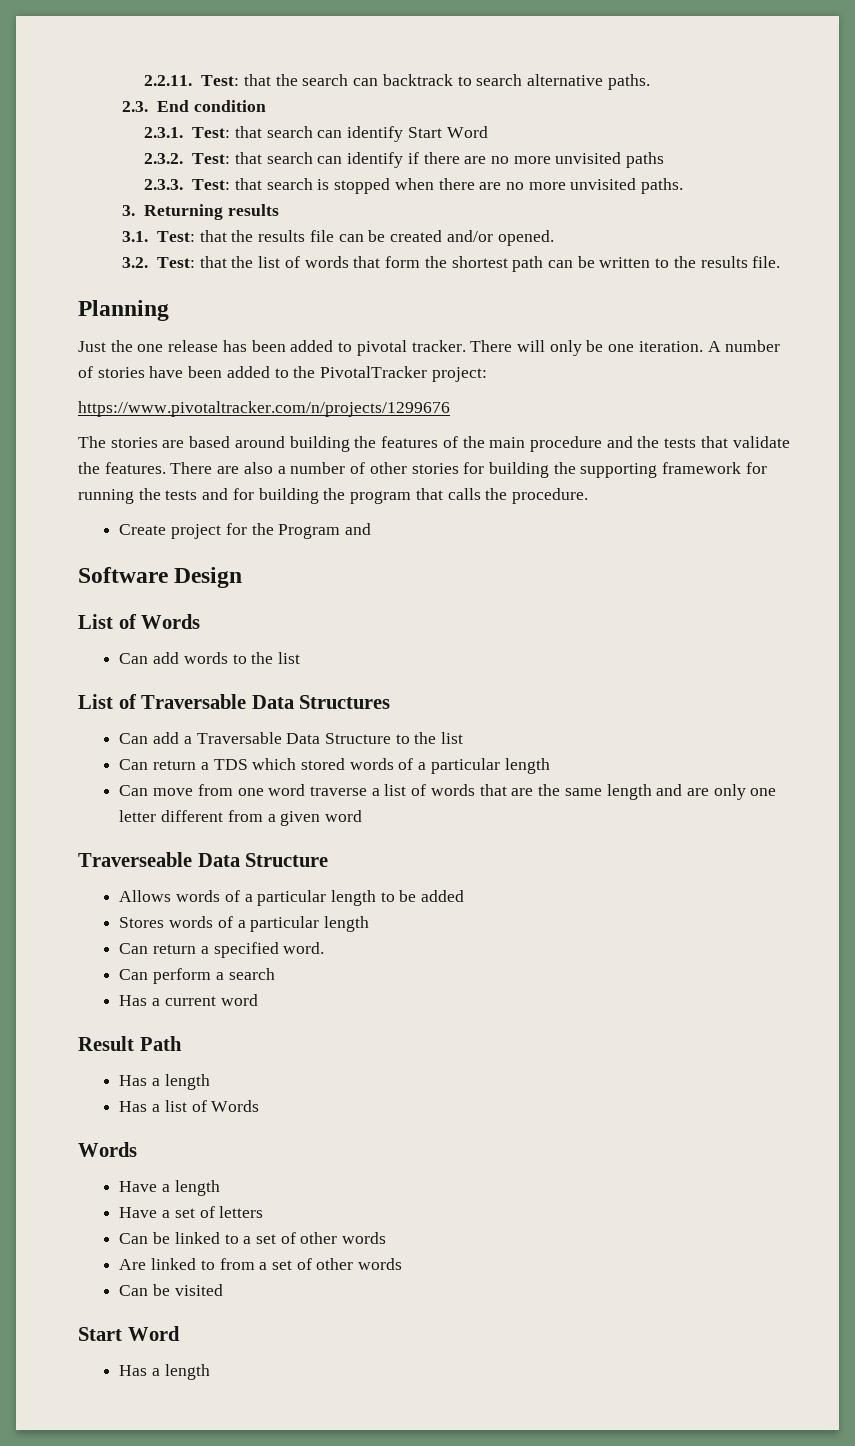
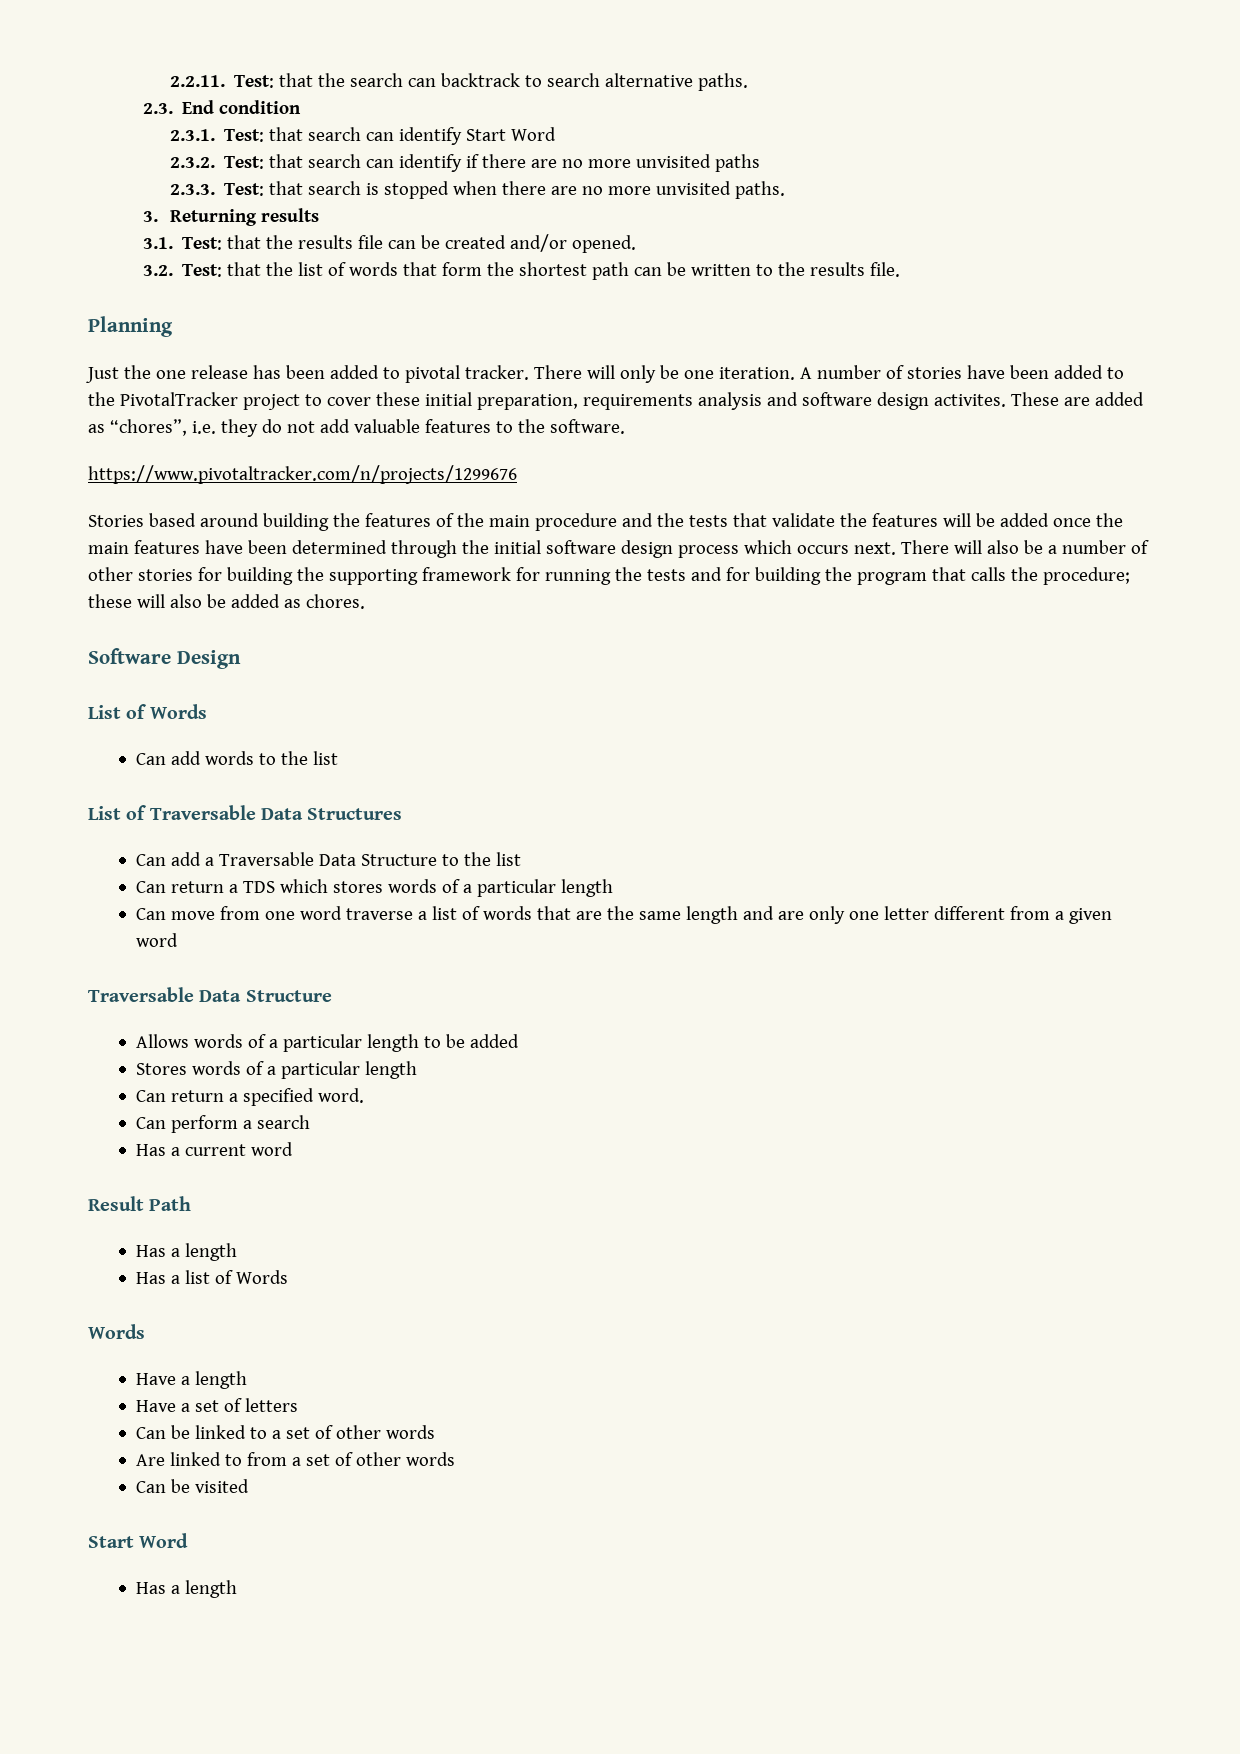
[431,367,487,382] [78,401,450,417] [78,436,185,448] project: // https://www.pivotaltracker.com/n/projects/1299676 // The stories are -> [242,392,1144,410] [88,419,625,437] [88,465,517,484] [88,515,144,527] project to cover these initial preparation, requirements analysis and software design activites. These are added as “chores”, i.e. they do not add valuable features to the software. // https://www.pivotaltracker.com/n/projects/1299676 // Stories
[104,462,273,474] features. There are also -> [871,513,1123,527] [88,540,1043,558] features will be added once the main features have been determined through the initial software design process which occurs next. There will also be
[511,488,588,504] [119,523,372,539] procedure. // Create project for the Program and -> [1042,567,1130,585] [88,594,365,609] procedure; these will also be added as chores.
[301,758,346,770] stored -> [332,881,383,893] stores
[78,852,192,867] Traverseable -> [88,987,194,1002] Traversable

